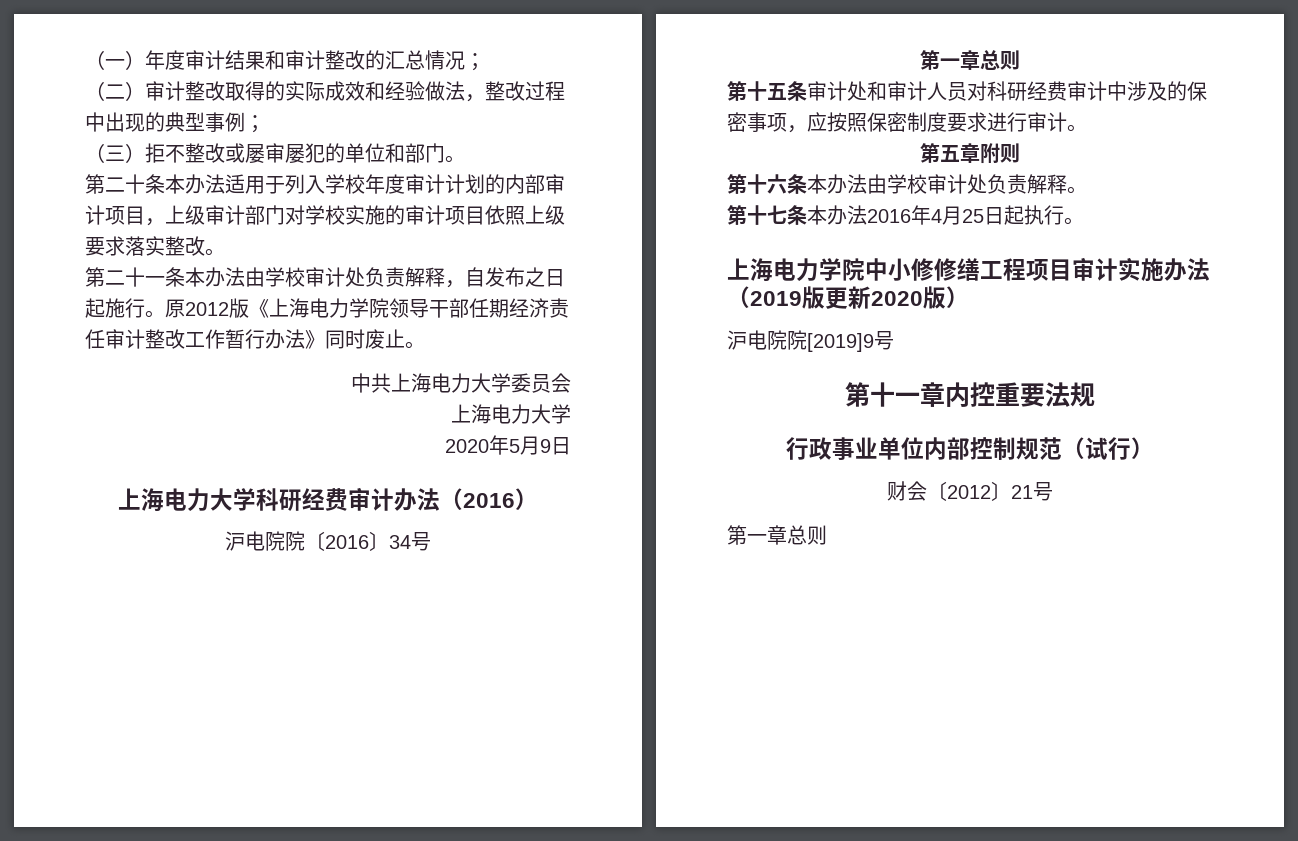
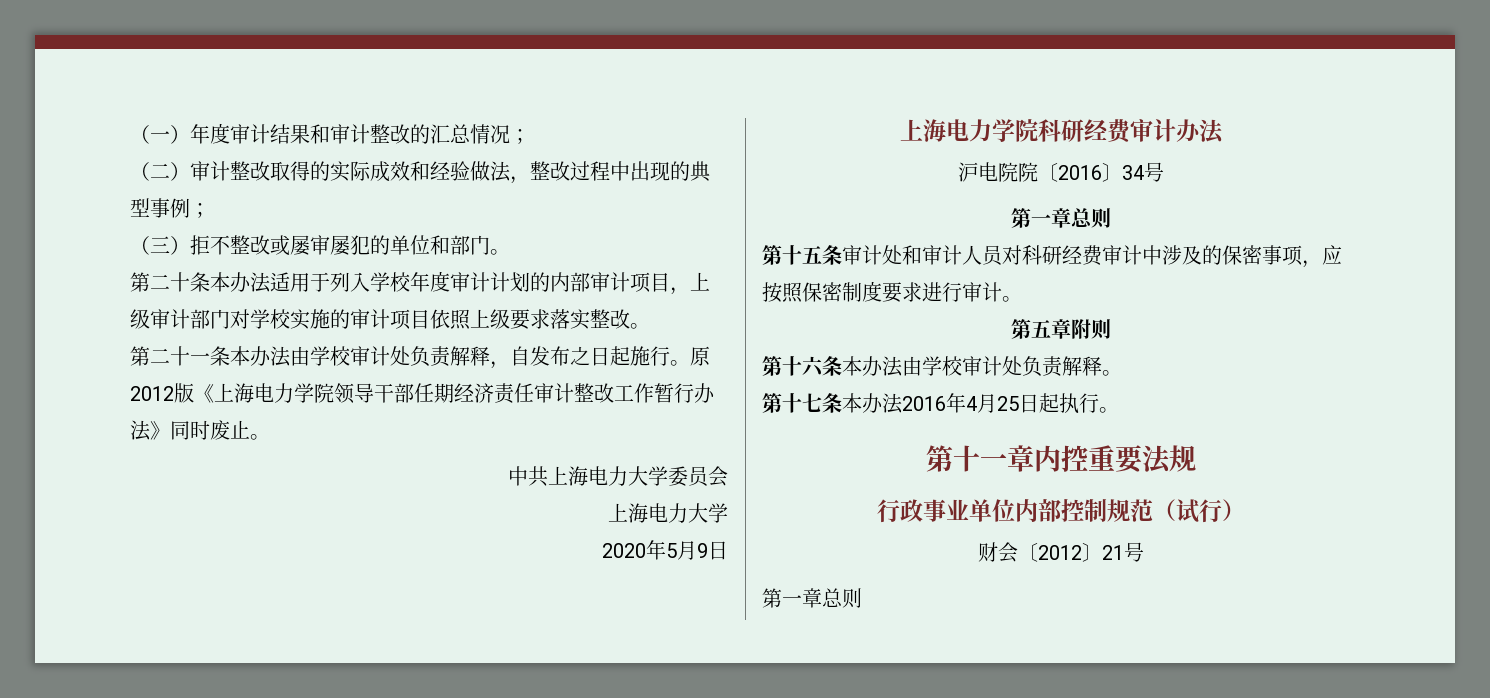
[210,488,256,511] 大学 -> [992,119,1038,142] 学院
[440,488,538,510] （2016） -> (1224, 131) none
[727,257,1210,282] [727,286,969,309] [727,330,894,352] // 上海电力学院中小修修缮工程项目审计实施办法（2019版更新2020版） // 沪电院院[2019]9号 -> (1119, 410) none

